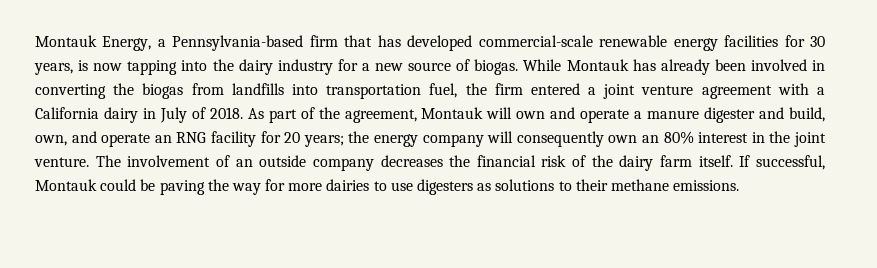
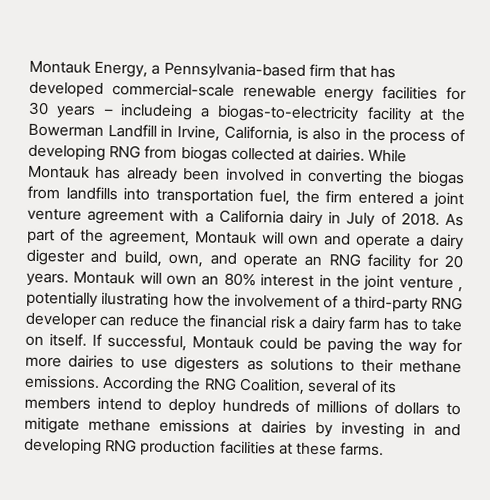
[34,59,519,75] years, is now tapping into the dairy industry for a new source of biogas. -> [56,103,466,124] [28,123,465,145] [28,143,366,163] years – includeing a biogas-to-electricity facility at the Bowerman Landfill in Irvine, California, is also in the process of developing RNG from biogas collected at dairies.
[647,110,700,119] manure -> [429,233,464,251] dairy
[303,131,604,147] years; the energy company will consequently -> [26,271,162,287] years. Montauk will
[34,155,693,171] venture. The involvement of an outside company decreases the financial risk of the dairy farm -> [398,276,464,293] [26,290,463,313] [25,312,464,333] [25,335,44,347] venture , potentially ilustrating how the involvement of a third-party RNG developer can reduce the financial risk a dairy farm has to take on
(740, 185) none -> [102,375,398,395] [24,396,462,416] [24,416,461,439] [24,437,385,457] According the RNG Coalition, several of its members intend to deploy hundreds of millions of dollars to mitigate methane emissions at dairies by investing in and developing RNG production facilities at these farms.

